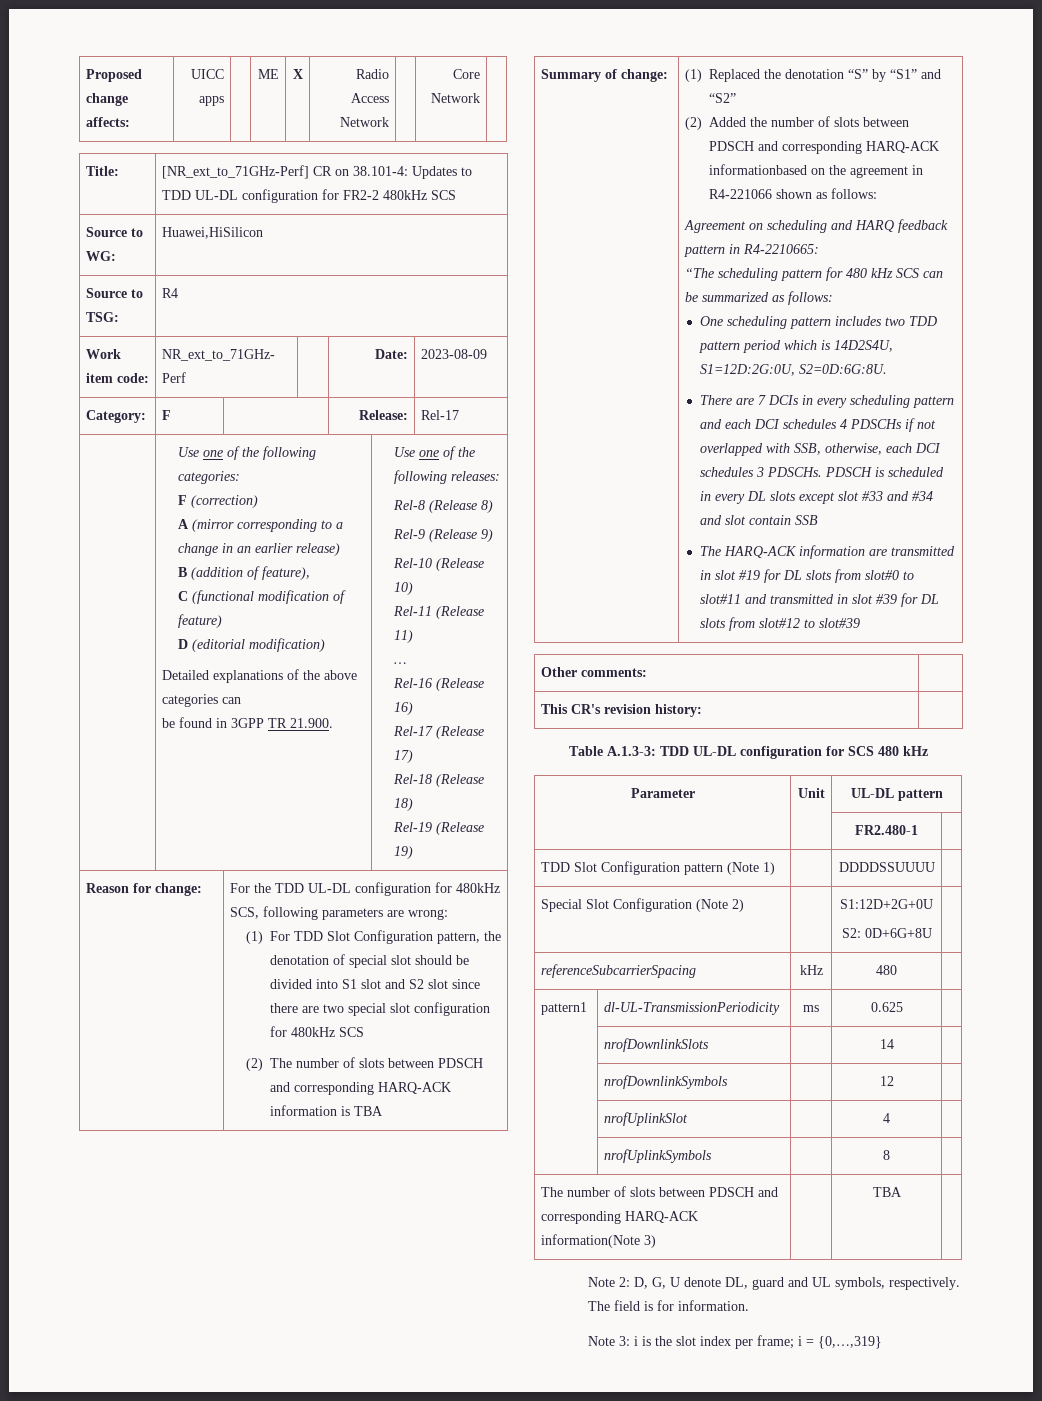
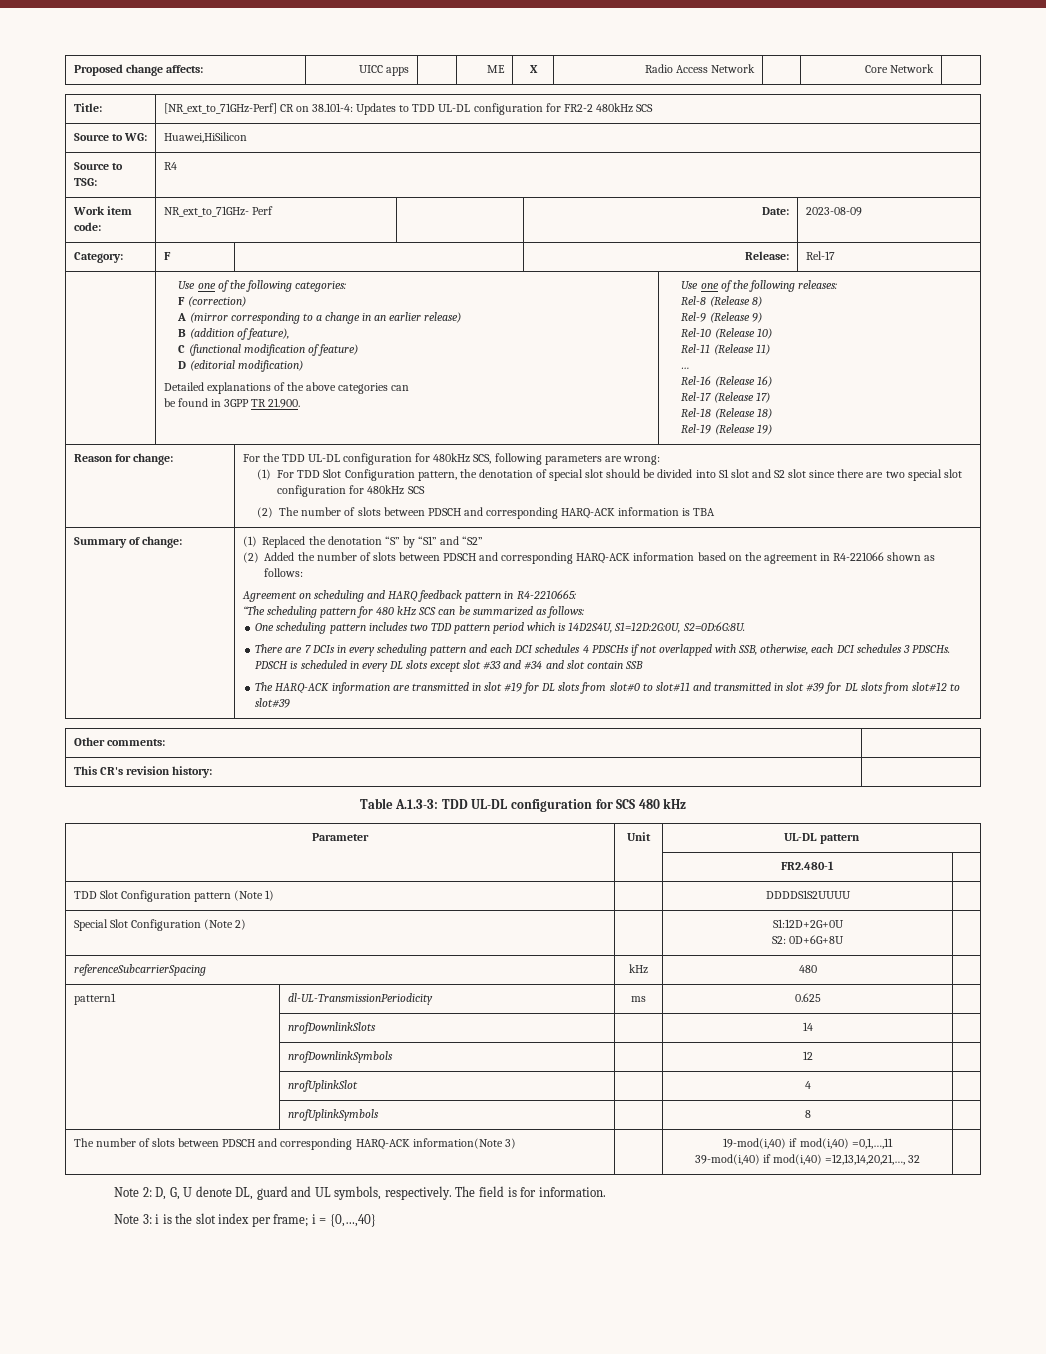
[708,164,807,175] informationbased -> [633,552,726,561] information based
[838,862,935,872] DDDDSSUUUU -> [765,890,851,899] DDDDS1S2UUUU
[872,1187,902,1197] TBA -> [723,1138,893,1149] [694,1154,921,1165] 19-mod(i,40) if mod(i,40) =0,1,…,11 // 39-mod(i,40) if mod(i,40) =12,13,14,20,21,…, 32
[817,1336,882,1349] {0,…,319} -> [329,1214,376,1227] {0,…,40}

